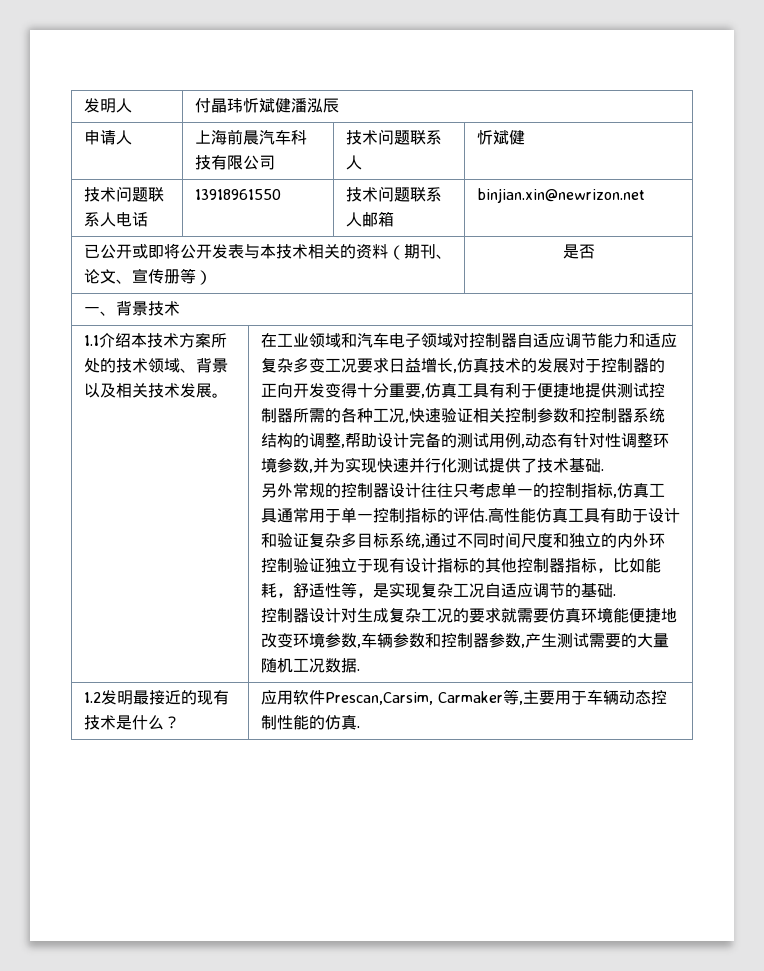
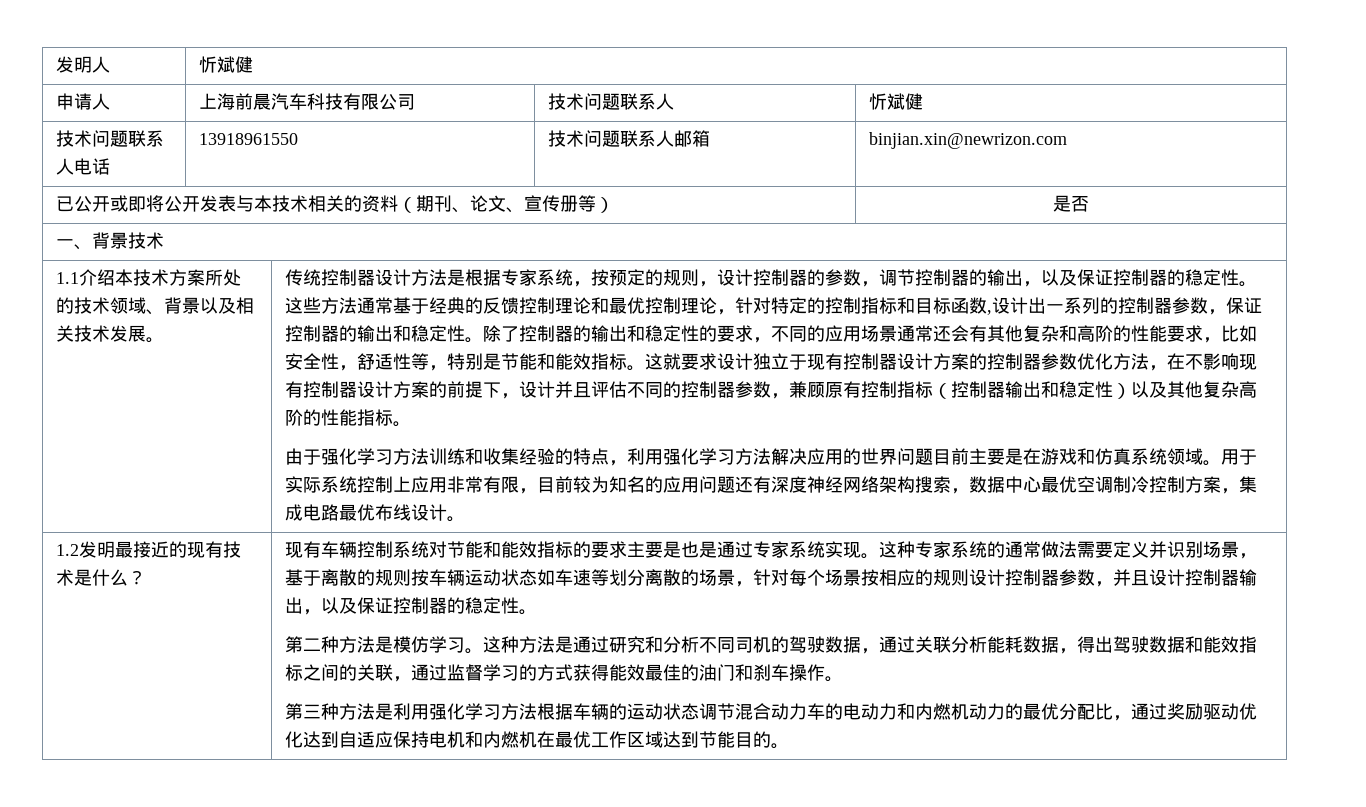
[194,98,339,113] 付晶玮忻斌健潘泓辰 -> [198,56,253,73] 忻斌健
[476,188,645,203] binjian.xin@newrizon.net -> [868,132,1067,149] binjian.xin@newrizon.com
[260,333,677,348] [260,357,665,373] [260,383,665,398] [260,407,665,423] [260,432,669,448] [260,457,604,473] [260,482,665,498] [260,507,680,523] [260,532,665,548] [260,558,597,573] 在工业领域和汽车电子领域对控制器自适应调节能力和适应复杂多变工况要求日益增长,仿真技术的发展对于控制器的正向开发变得十分重要,仿真工具有利于便捷地提供测试控制器所需的各种工况,快速验证相关控制参数和控制器系统结构的调整,帮助设计完备的测试用例,动态有针对性调整环境参数,并为实现快速并行化测试提供了技术基础. // 另外常规的控制器设计往往只考虑单一的控制指标,仿真工具通常用于单一控制指标的评估.高性能仿真工具有助于设计和验证复杂多目标系统,通过不同时间尺度和独立的内外环控制验证独立于现有设计指标的其他控制器指标 -> [284,269,1257,287] [284,297,1262,315] [284,325,1203,343] 传统控制器设计方法是根据专家系统，按预定的规则，设计控制器的参数，调节控制器的输出，以及保证控制器的稳定性。这些方法通常基于经典的反馈控制理论和最优控制理论，针对特定的控制指标和目标函数,设计出一系列的控制器参数，保证控制器的输出和稳定性。除了控制器的输出和稳定性的要求，不同的应用场景通常还会有其他复杂和高阶的性能要求
[644,558,661,573] [260,583,277,598] 能耗 -> [284,353,339,370] 安全性
[372,582,616,598] [260,607,677,623] [260,632,669,648] [260,658,360,673] 是实现复杂工况自适应调节的基础. // 控制器设计对生成复杂工况的要求就需要仿真环境能便捷地改变环境参数,车辆参数和控制器参数,产生测试需要的大量随机工况数据. -> [446,353,1257,371] [284,381,1257,399] [284,409,411,427] [284,448,1257,466] [284,476,1257,494] [284,504,465,522] 特别是节能和能效指标。这就要求设计独立于现有控制器设计方案的控制器参数优化方法，在不影响现有控制器设计方案的前提下，设计并且评估不同的控制器参数，兼顾原有控制指标（控制器输出和稳定性）以及其他复杂高阶的性能指标。 // 由于强化学习方法训练和收集经验的特点，利用强化学习方法解决应用的世界问题目前主要是在游戏和仿真系统领域。用于实际系统控制上应用非常有限，目前较为知名的应用问题还有深度神经网络架构搜索，数据中心最优空调制冷控制方案，集成电路最优布线设计。
[260,689,667,705] [260,715,360,730] 应用软件Prescan,Carsim, Carmaker等,主要用于车辆动态控制性能的仿真. -> [284,541,1257,559] [284,569,1257,587] [284,597,537,615] [284,636,1257,654] [284,664,843,682] [284,703,1257,721] [284,731,789,749] 现有车辆控制系统对节能和能效指标的要求主要是也是通过专家系统实现。这种专家系统的通常做法需要定义并识别场景，基于离散的规则按车辆运动状态如车速等划分离散的场景，针对每个场景按相应的规则设计控制器参数，并且设计控制器输出，以及保证控制器的稳定性。 // 第二种方法是模仿学习。这种方法是通过研究和分析不同司机的驾驶数据，通过关联分析能耗数据，得出驾驶数据和能效指标之间的关联，通过监督学习的方式获得能效最佳的油门和刹车操作。 // 第三种方法是利用强化学习方法根据车辆的运动状态调节混合动力车的电动力和内燃机动力的最优分配比，通过奖励驱动优化达到自适应保持电机和内燃机在最优工作区域达到节能目的。

